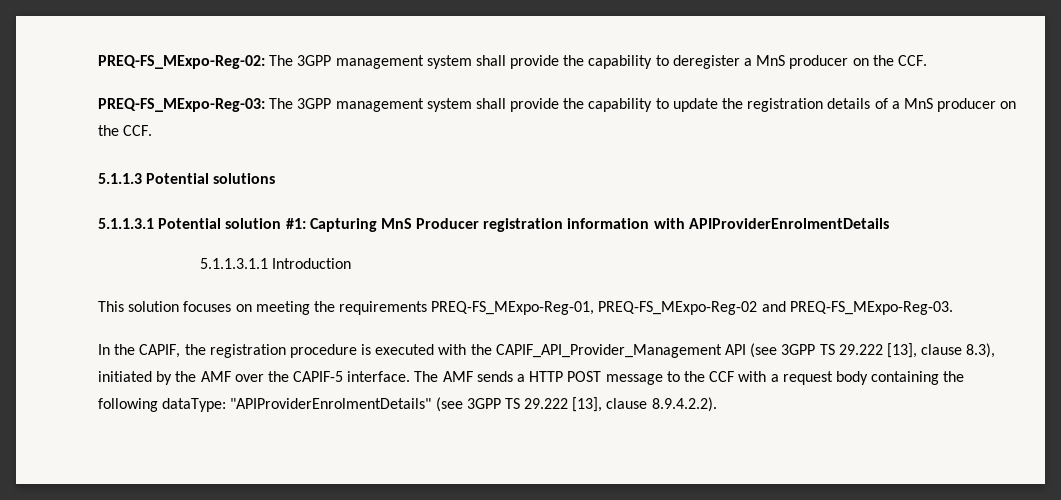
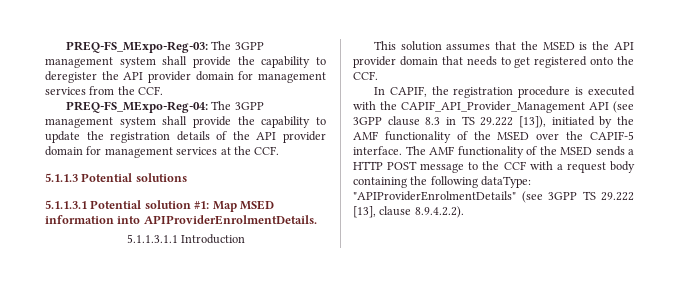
[98,55,265,69] PREQ-FS_MExpo-Reg-02: -> [65,41,208,53] PREQ-FS_MExpo-Reg-03:
[744,55,927,69] [98,98,265,112] a MnS producer on the CCF. // PREQ-FS_MExpo-Reg-03: -> [101,71,326,83] [45,86,164,95] [65,101,208,113] the API provider domain for management services from the CCF. // PREQ-FS_MExpo-Reg-04:
[891,98,1017,112] a MnS producer on -> [232,131,327,143] [45,146,231,158] the API provider domain for management services at
[309,218,889,232] [199,258,351,269] [98,301,953,315] Capturing MnS Producer registration information with APIProviderEnrolmentDetails // 5.1.1.3.1.1 Introduction // This solution focuses on meeting the requirements PREQ-FS_MExpo-Reg-01, PREQ-FS_MExpo-Reg-02 and PREQ-FS_MExpo-Reg-03. -> [212,200,274,212] [45,215,317,225] [126,234,246,244] [373,41,634,51] [353,56,634,68] [353,71,378,80] Map MSED information into APIProviderEnrolmentDetails. // 5.1.1.3.1.1 Introduction // This solution assumes that the MSED is the API provider domain that needs to get registered onto the CCF.
[114,344,136,355] the -> (385, 91) none
[819,343,996,358] [98,371,231,385] TS 29.222 [13], clause 8.3), initiated by the AMF -> [387,116,634,128] [353,131,530,143] clause 8.3 in TS 29.222 [13]), initiated by the AMF functionality of the MSED
(473, 376) none -> [457,146,592,158] functionality of the MSED

